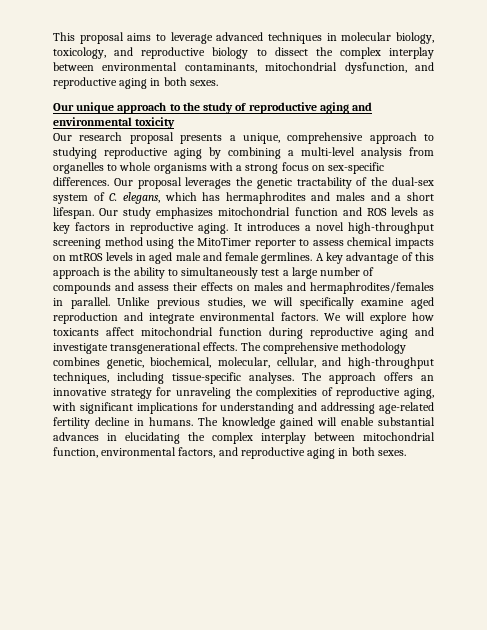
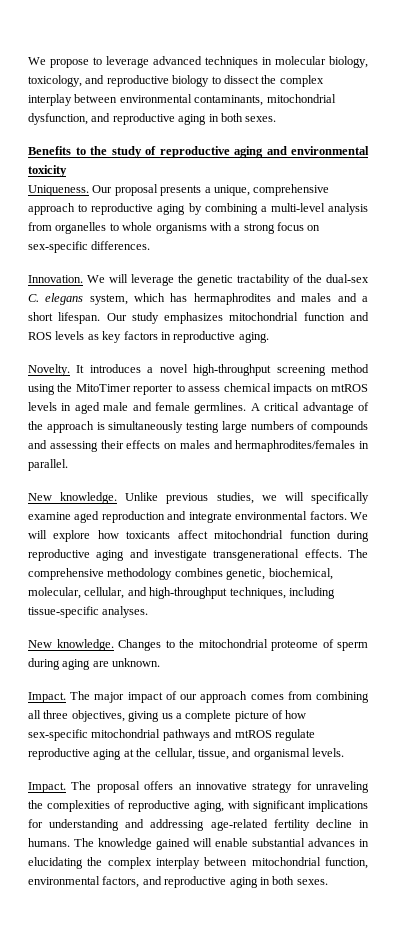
[53,32,152,44] This proposal aims -> [28,57,89,68] We propose
[53,102,167,114] Our unique approach -> [28,146,71,155] Benefits
[53,132,123,141] Our research -> [28,185,113,196] Uniqueness. Our
[53,147,97,159] studying -> (88, 208) none
[113,177,232,189] Our proposal leverages -> [28,274,174,286] // Innovation. We will leverage
[53,192,160,204] system of C. elegans, -> [28,293,128,305] C. elegans system,
(229, 228) none -> [28,364,70,376] // Novelty.
[326,252,344,264] key -> [264,402,300,411] critical
[415,252,435,261] this -> [28,421,43,430] the
[114,267,361,279] the ability to simultaneously test a large number -> [108,421,294,433] simultaneously testing large numbers
[138,285,169,291] assess -> [49,441,98,452] assessing
(110, 303) none -> [28,492,118,504] // New knowledge.
[302,372,376,384] The approach -> [28,639,368,651] [28,658,161,670] [28,691,370,703] [28,710,307,722] [28,729,315,741] [28,748,344,760] [28,781,140,793] // New knowledge. Changes to the mitochondrial proteome of sperm during aging are unknown. // Impact. The major impact of our approach comes from combining all three objectives, giving us a complete picture of how sex-specific mitochondrial pathways and mtROS regulate reproductive aging at the cellular, tissue, and organismal levels. // Impact. The proposal

